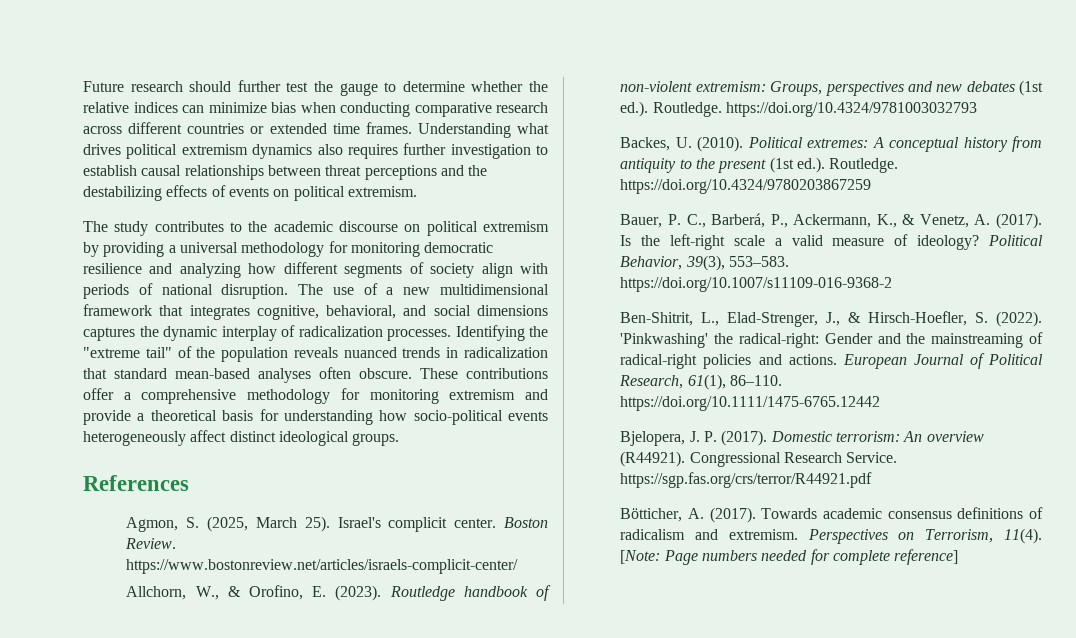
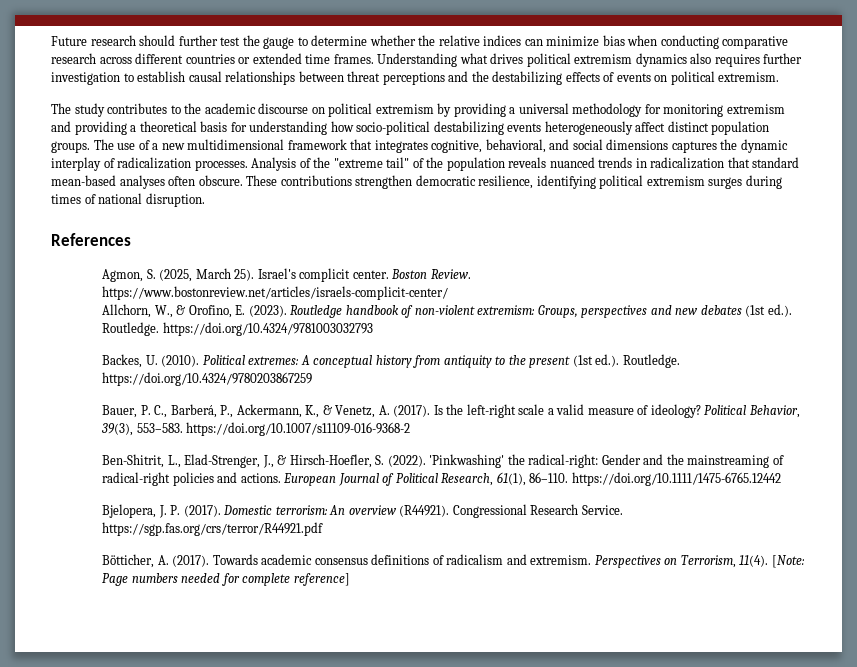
[424,242,494,253] [83,262,548,278] [83,283,289,299] democratic resilience and analyzing how different segments of society align with periods of national disruption. -> [726,104,785,114] [51,121,770,135] [51,141,90,153] extremism and providing a theoretical basis for understanding how socio-political destabilizing events heterogeneously affect distinct population groups.
[455,325,525,341] Identifying -> [251,157,311,171] Analysis of
[83,388,548,404] [83,409,548,425] [83,430,400,446] offer a comprehensive methodology for monitoring extremism and provide a theoretical basis for understanding how socio-political events heterogeneously affect distinct ideological groups. -> [355,175,782,189] [51,193,205,207] strengthen democratic resilience, identifying political extremism surges during times of national disruption.

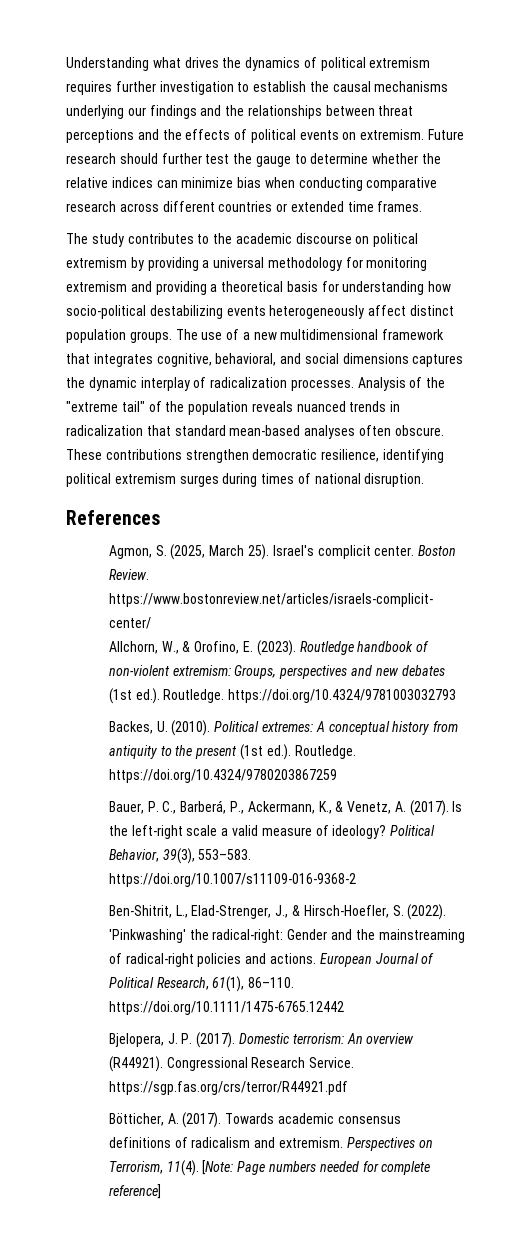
(51, 41) none -> [66,57,431,71] [66,81,449,95] [66,105,414,119] [66,129,425,143] Understanding what drives the dynamics of political extremism requires further investigation to establish the causal mechanisms underlying our findings and the relationships between threat perceptions and the effects of political events on extremism.
[377,53,803,67] [51,71,780,85] Understanding what drives political extremism dynamics also requires further investigation to establish causal relationships between threat perceptions and the destabilizing effects of events on political extremism. -> (423, 206) none

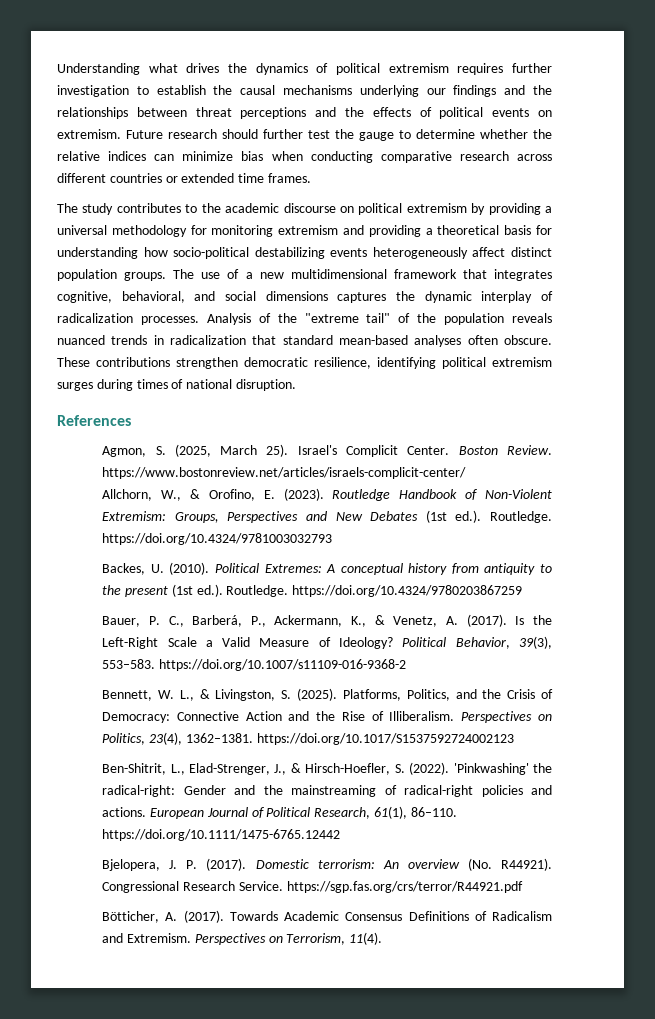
[317,545,415,559] complicit center. -> [346,445,450,457] Complicit Center.
[357,641,430,652] [108,665,445,679] handbook of non-violent extremism: Groups, perspectives and new debates -> [399,489,552,500] [102,511,419,523] Handbook of Non-Violent Extremism: Groups, Perspectives and New Debates
[261,722,313,732] extremes: -> [264,564,322,573] Extremes:
[131,825,387,839] left-right scale a valid measure of ideology? -> [102,637,394,649] Left-Right Scale a Valid Measure of Ideology?
(356, 880) none -> [102,688,553,701] [102,711,552,723] [102,732,514,745] // Bennett, W. L., & Livingston, S. (2025). Platforms, Politics, and the Crisis of Democracy: Connective Action and the Rise of Illiberalism. Perspectives on Politics, 23(4), 1362–1381. https://doi.org/10.1017/S1537592724002123
[108,1056,163,1072] (R44921). -> [467,858,552,871] (No. R44921).
[277,1113,401,1124] [108,1137,433,1151] [108,1160,431,1176] [108,1184,161,1199] academic consensus definitions of radicalism and extremism. Perspectives on Terrorism, 11(4). [Note: Page numbers needed for complete reference] -> [284,911,552,921] [102,932,383,945] Academic Consensus Definitions of Radicalism and Extremism. Perspectives on Terrorism, 11(4).

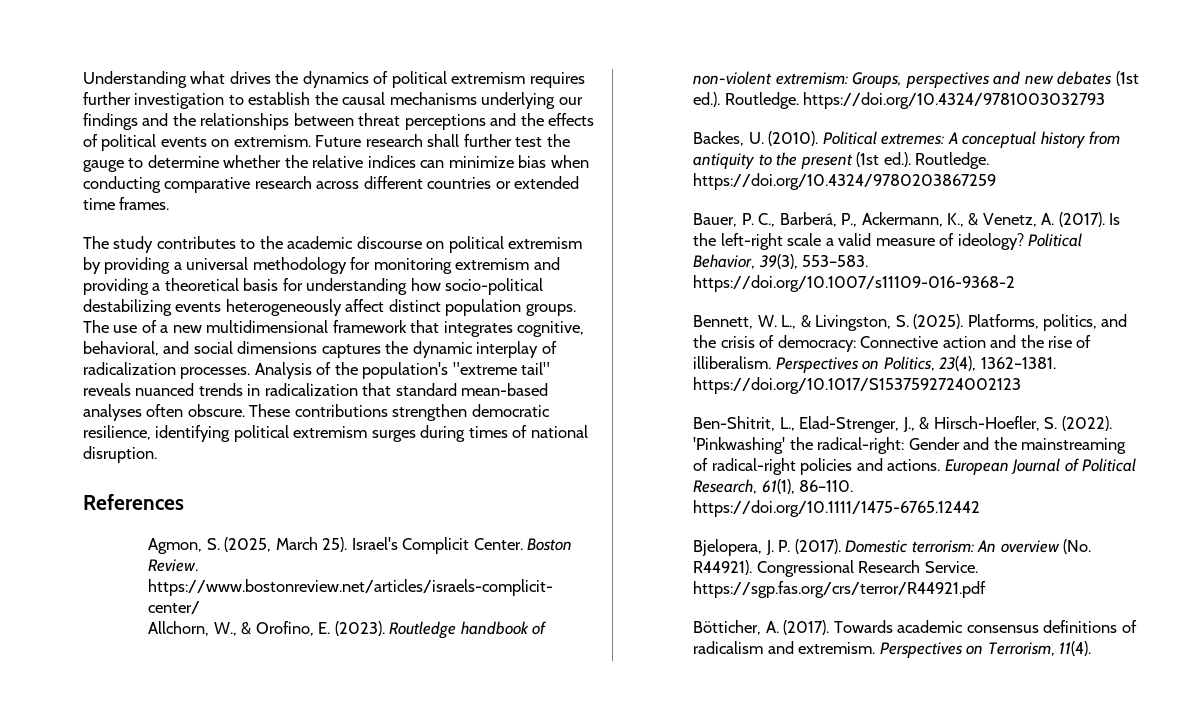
[222,129,258,139] should -> [427,134,460,147] shall
(297, 318) none -> [362,362,449,379] population's
[398,313,505,325] of the population -> (551, 368) none
[399,489,552,500] [102,511,419,523] Handbook of Non-Violent Extremism: Groups, Perspectives and New Debates -> [460,621,546,635] [693,71,1113,88] handbook of non-violent extremism: Groups, perspectives and new debates
[264,564,322,573] Extremes: -> [881,133,945,145] extremes:
[102,637,394,649] Left-Right Scale a Valid Measure of Ideology? -> [720,233,1024,250] left-right scale a valid measure of ideology?
[406,689,553,701] [102,711,455,723] Politics, and the Crisis of Democracy: Connective Action and the Rise of Illiberalism. -> [1042,314,1128,331] [693,335,1092,352] [693,356,772,369] politics, and the crisis of democracy: Connective action and the rise of illiberalism.
[284,911,552,921] [102,933,191,943] Academic Consensus Definitions of Radicalism and Extremism. -> [897,620,1137,633] [693,641,876,654] academic consensus definitions of radicalism and extremism.

